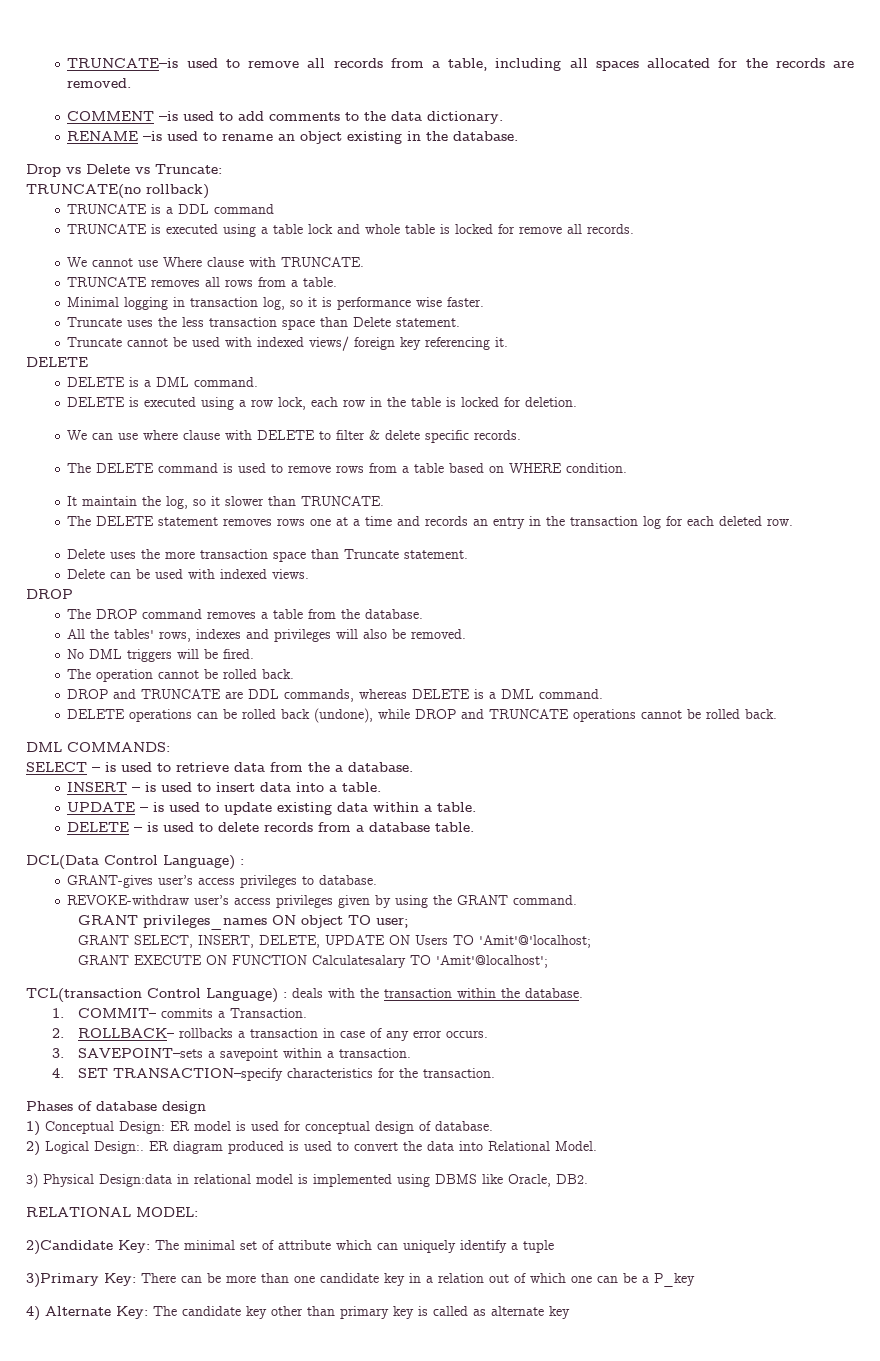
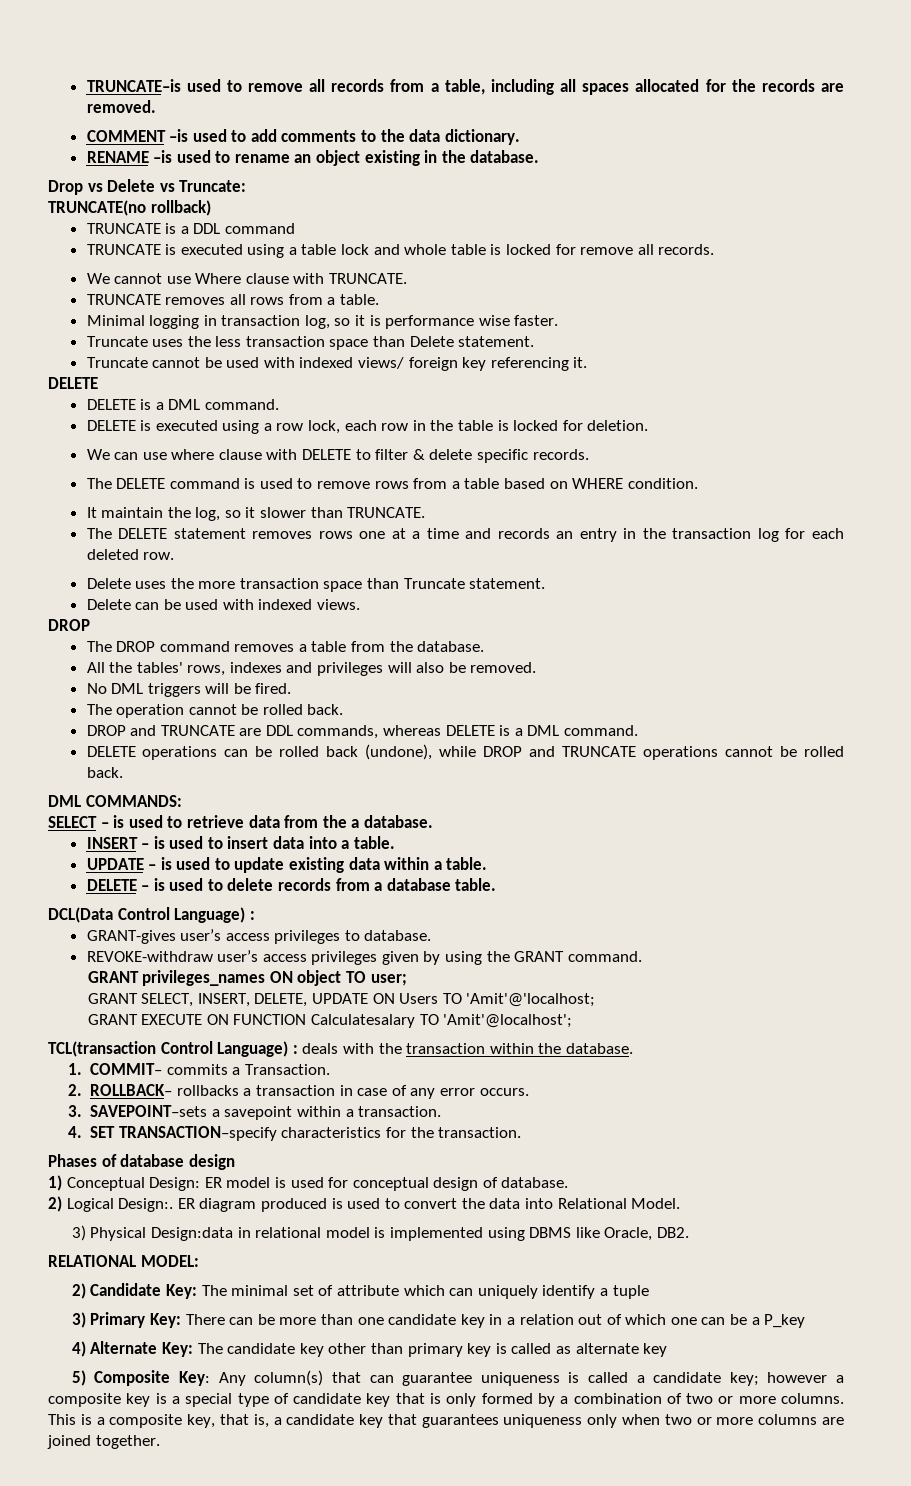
[26,1240,113,1255] 2)Candidate -> [71,1283,162,1299] 2) Candidate
[26,1273,99,1288] 3)Primary -> [71,1312,146,1328] 3) Primary
(570, 1312) none -> [71,1370,844,1386] [48,1393,844,1407] [48,1414,844,1428] [47,1435,160,1449] // 5) Composite Key: Any column(s) that can guarantee uniqueness is called a candidate key; however a composite key is a special type of candidate key that is only formed by a combination of two or more columns. This is a composite key, that is, a candidate key that guarantees uniqueness only when two or more columns are joined together.

